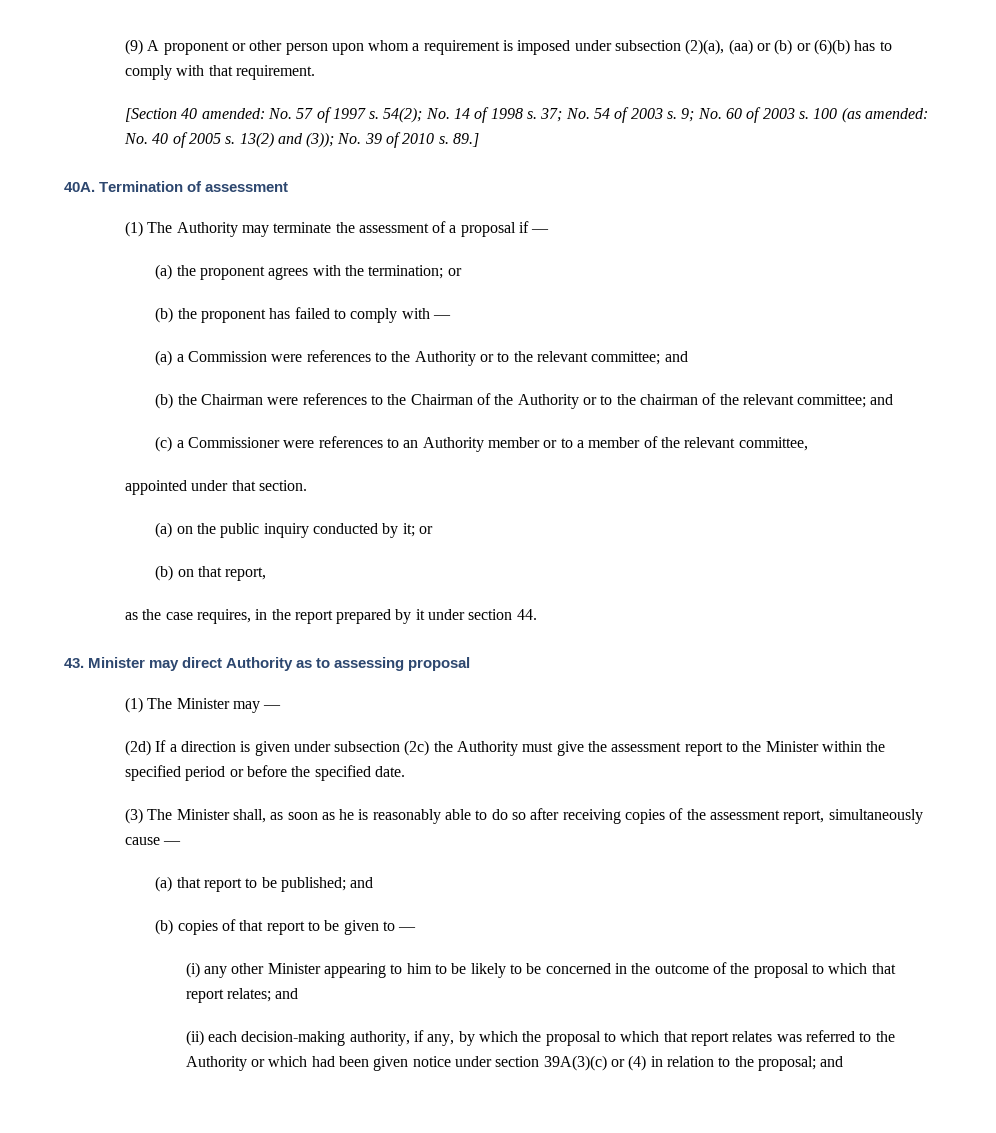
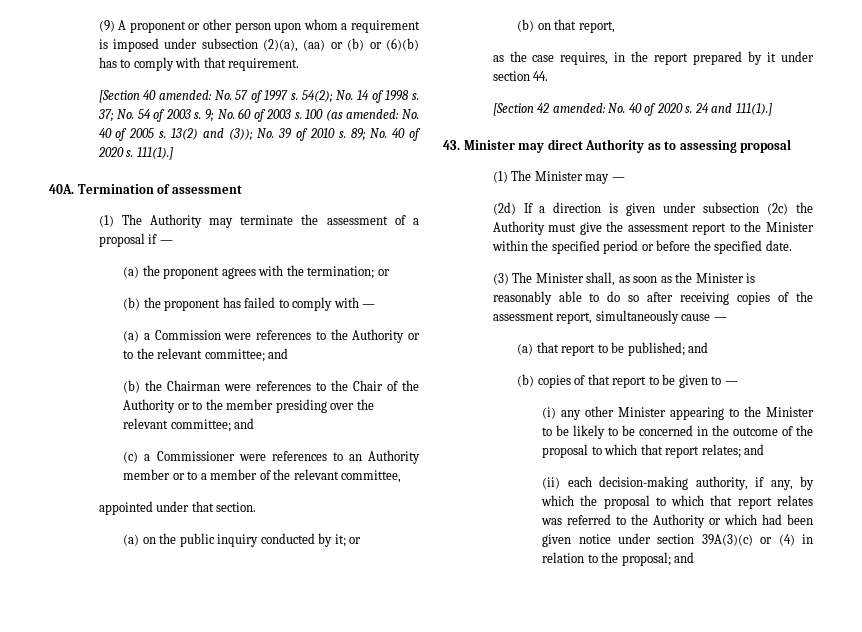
[453,133,480,147] 89.] -> [350,128,421,141] [97,147,173,160] 89; No. 40 of 2020 s. 111(1).]
[410,394,473,405] Chairman -> [353,380,384,391] Chair
[639,393,717,405] chairman of -> [226,399,355,413] member presiding over
(537, 614) none -> [492,103,772,116] // [Section 42 amended: No. 40 of 2020 s. 24 and 111(1).]
[339,809,355,820] he -> [675,272,744,283] the Minister
[406,963,432,974] him -> [744,406,814,417] the Minister

